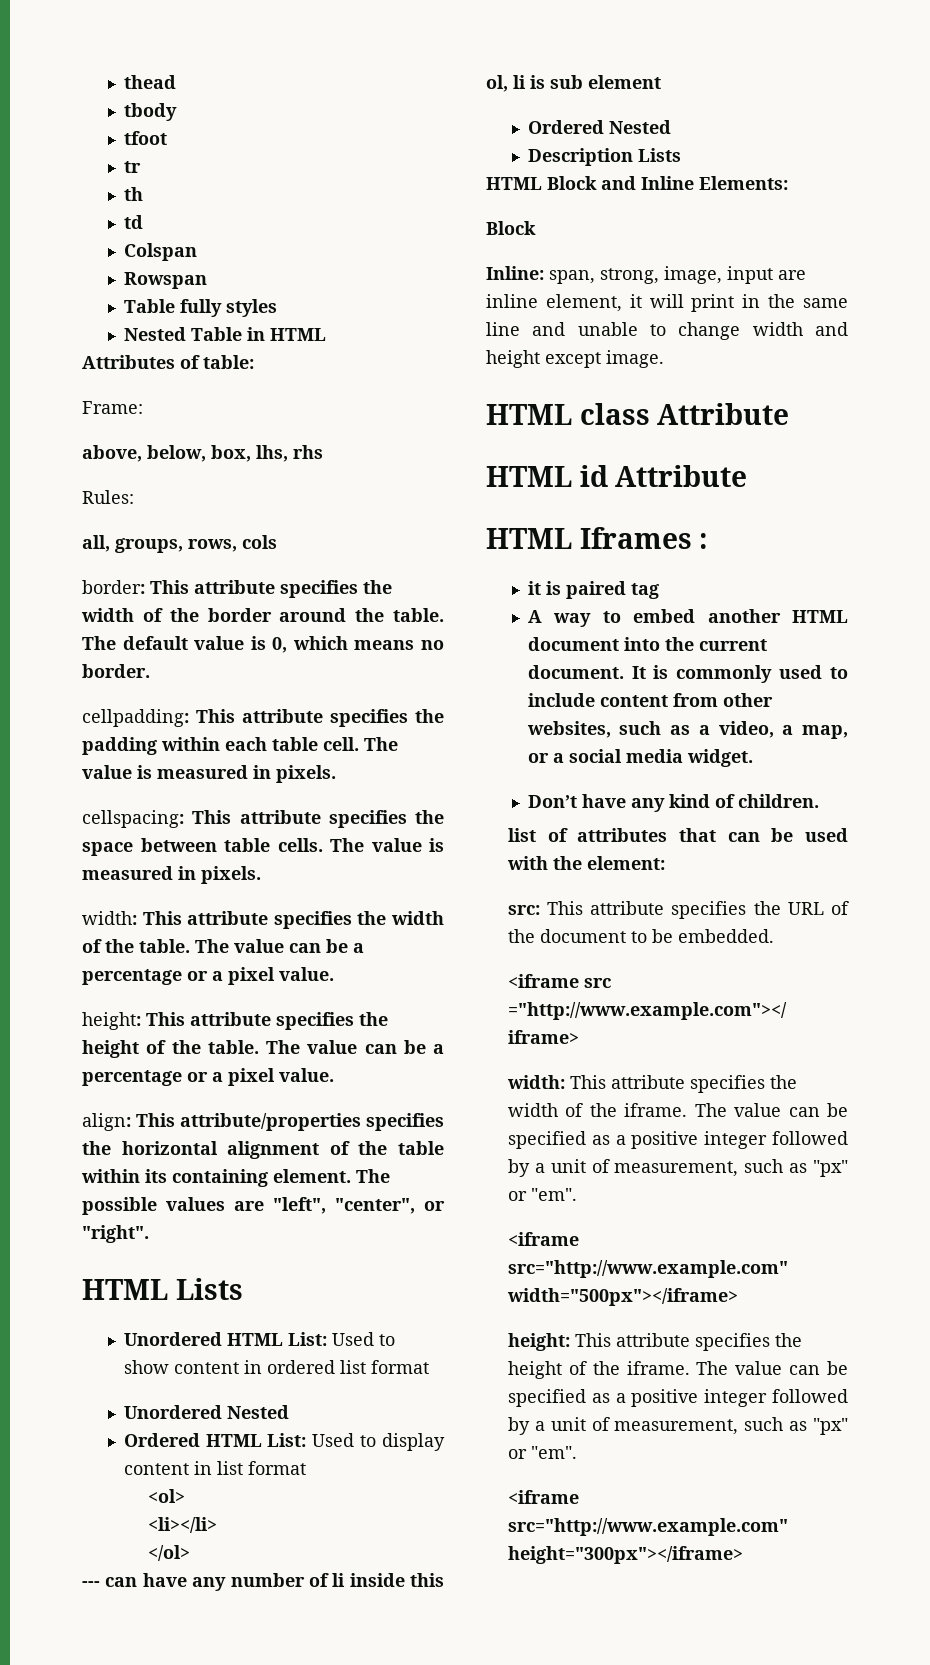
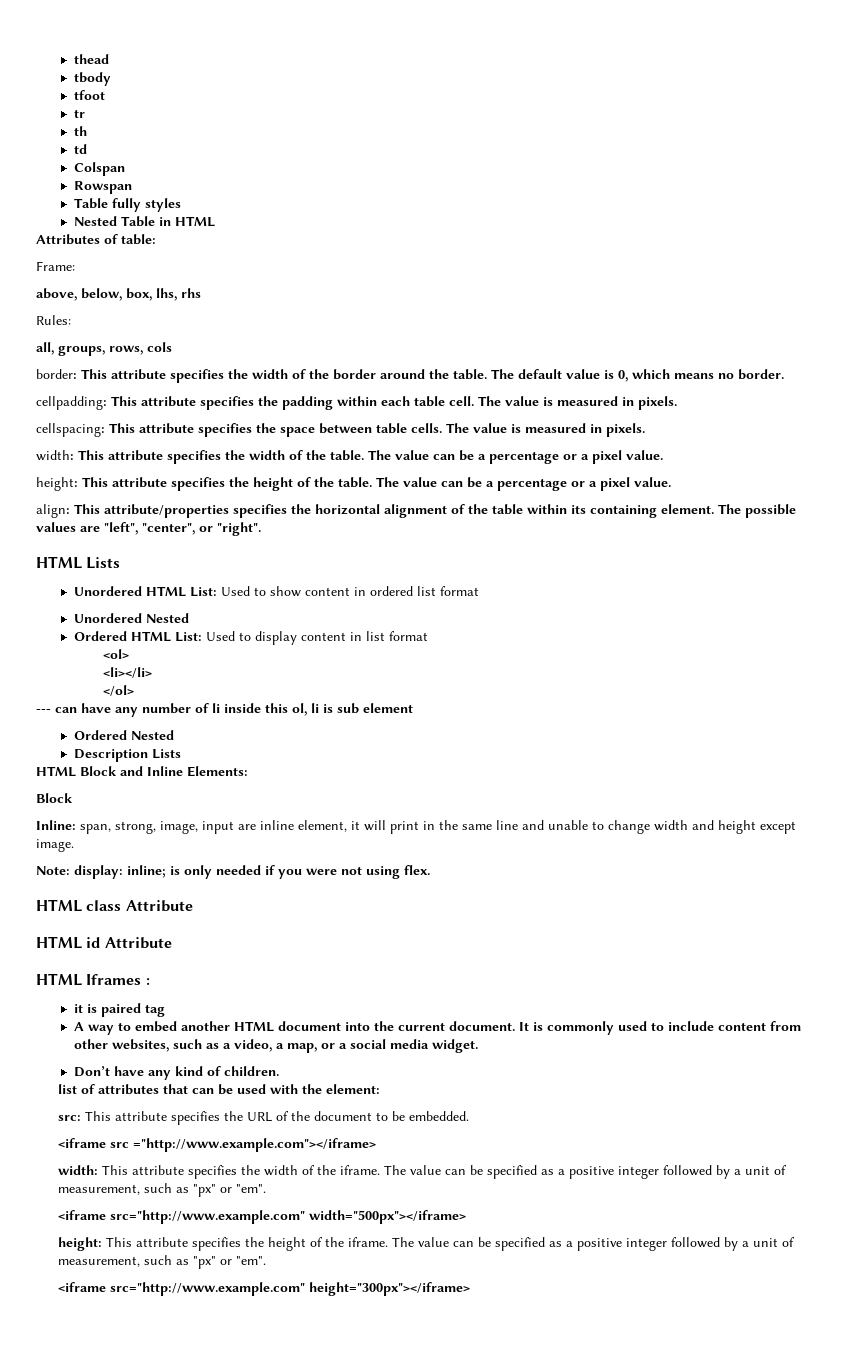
(664, 359) none -> [36,865,430,879] // Note: display: inline; is only needed if you were not using flex.

